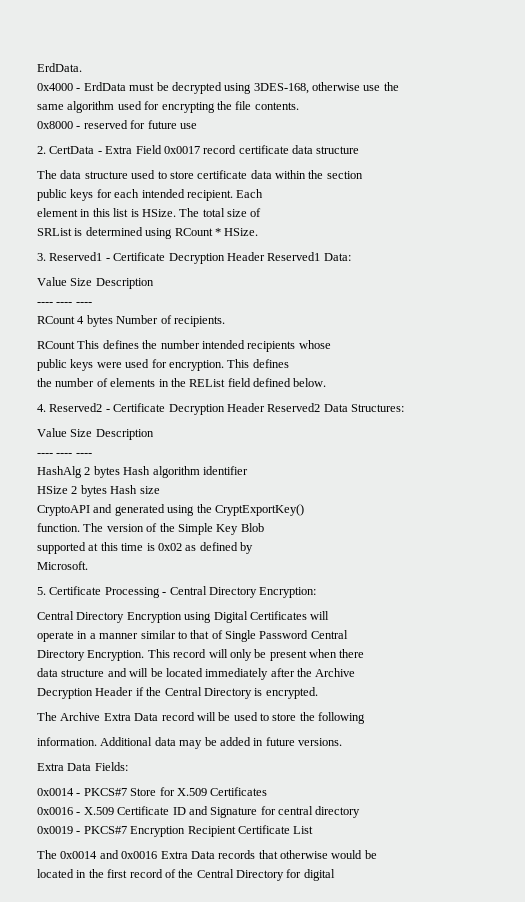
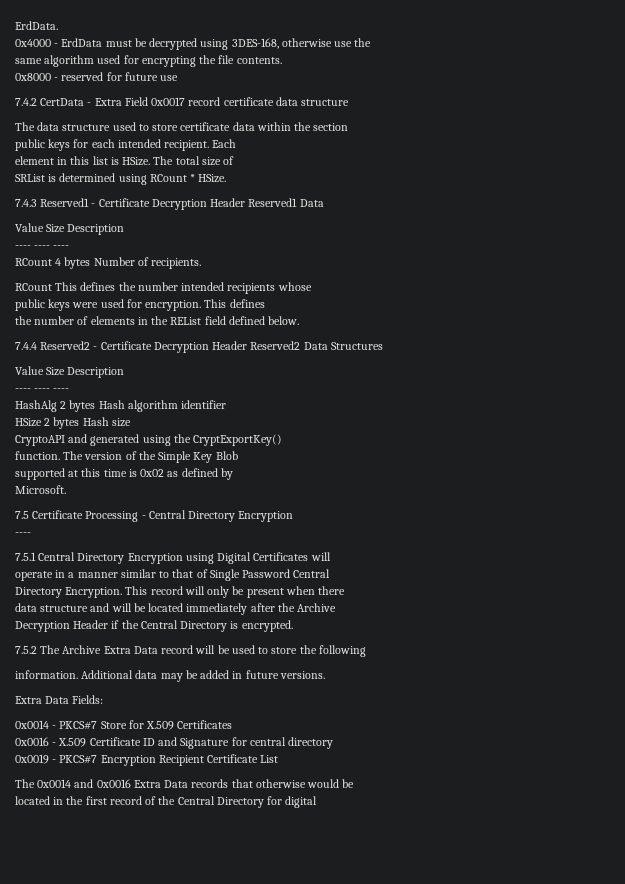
[37,146,46,154] 2. -> [15,98,37,106] 7.4.2
[37,253,46,261] 3. -> [15,199,37,207] 7.4.3
[323,253,351,261] Data: -> [299,199,324,207] Data
[37,404,46,412] 4. -> [15,342,37,350] 7.4.4
[351,404,404,412] Structures: -> [330,342,383,350] Structures
[37,587,46,595] 5. -> [15,511,29,519] 7.5
[259,587,317,598] Encryption: // -> [238,511,294,522] [15,532,31,536] [15,552,36,561] Encryption // ---- // 7.5.1
(318, 693) none -> [15,646,37,654] 7.5.2

